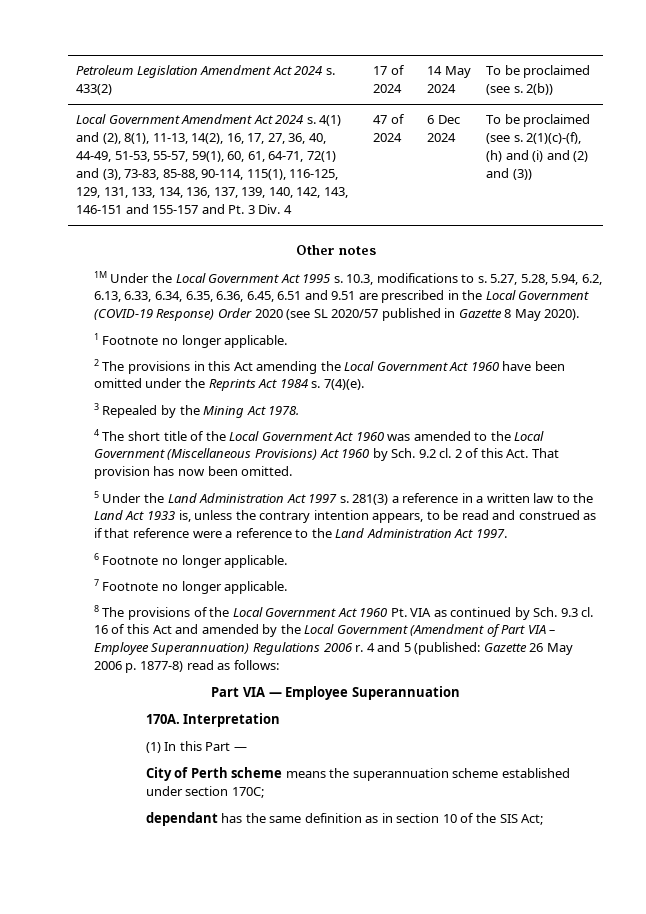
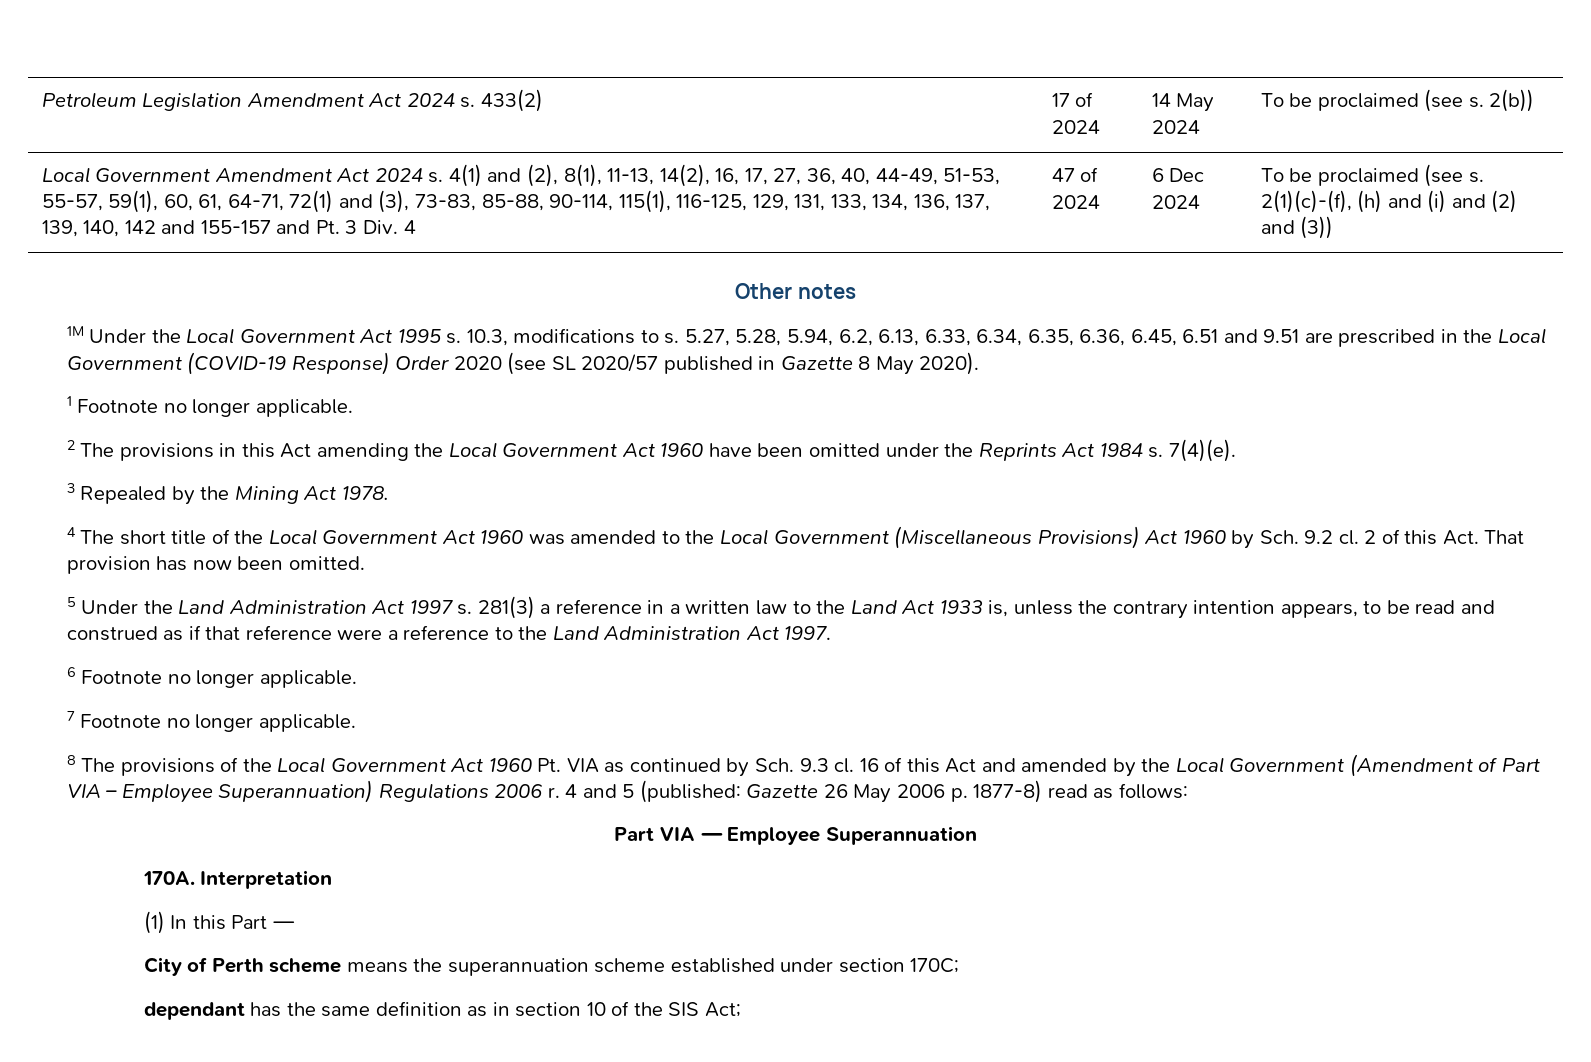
[296,187,348,198] [76,205,123,214] 142, 143, 146-151 -> [124,220,156,234] 142

